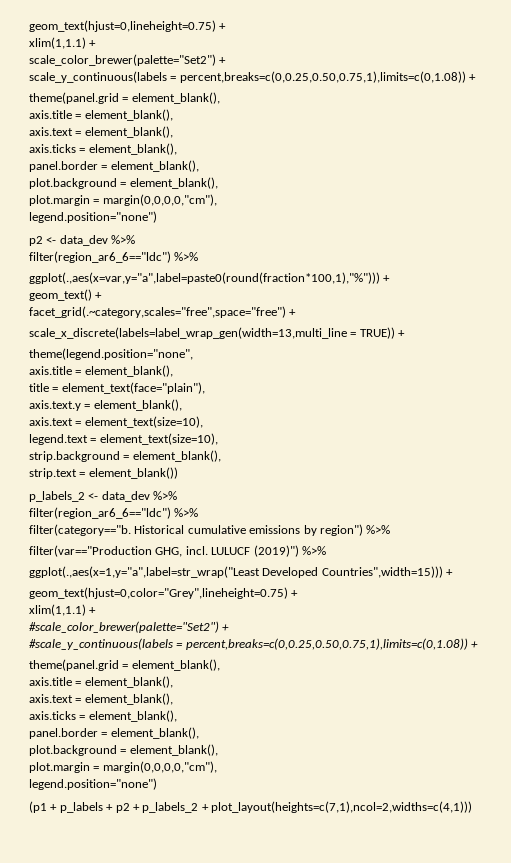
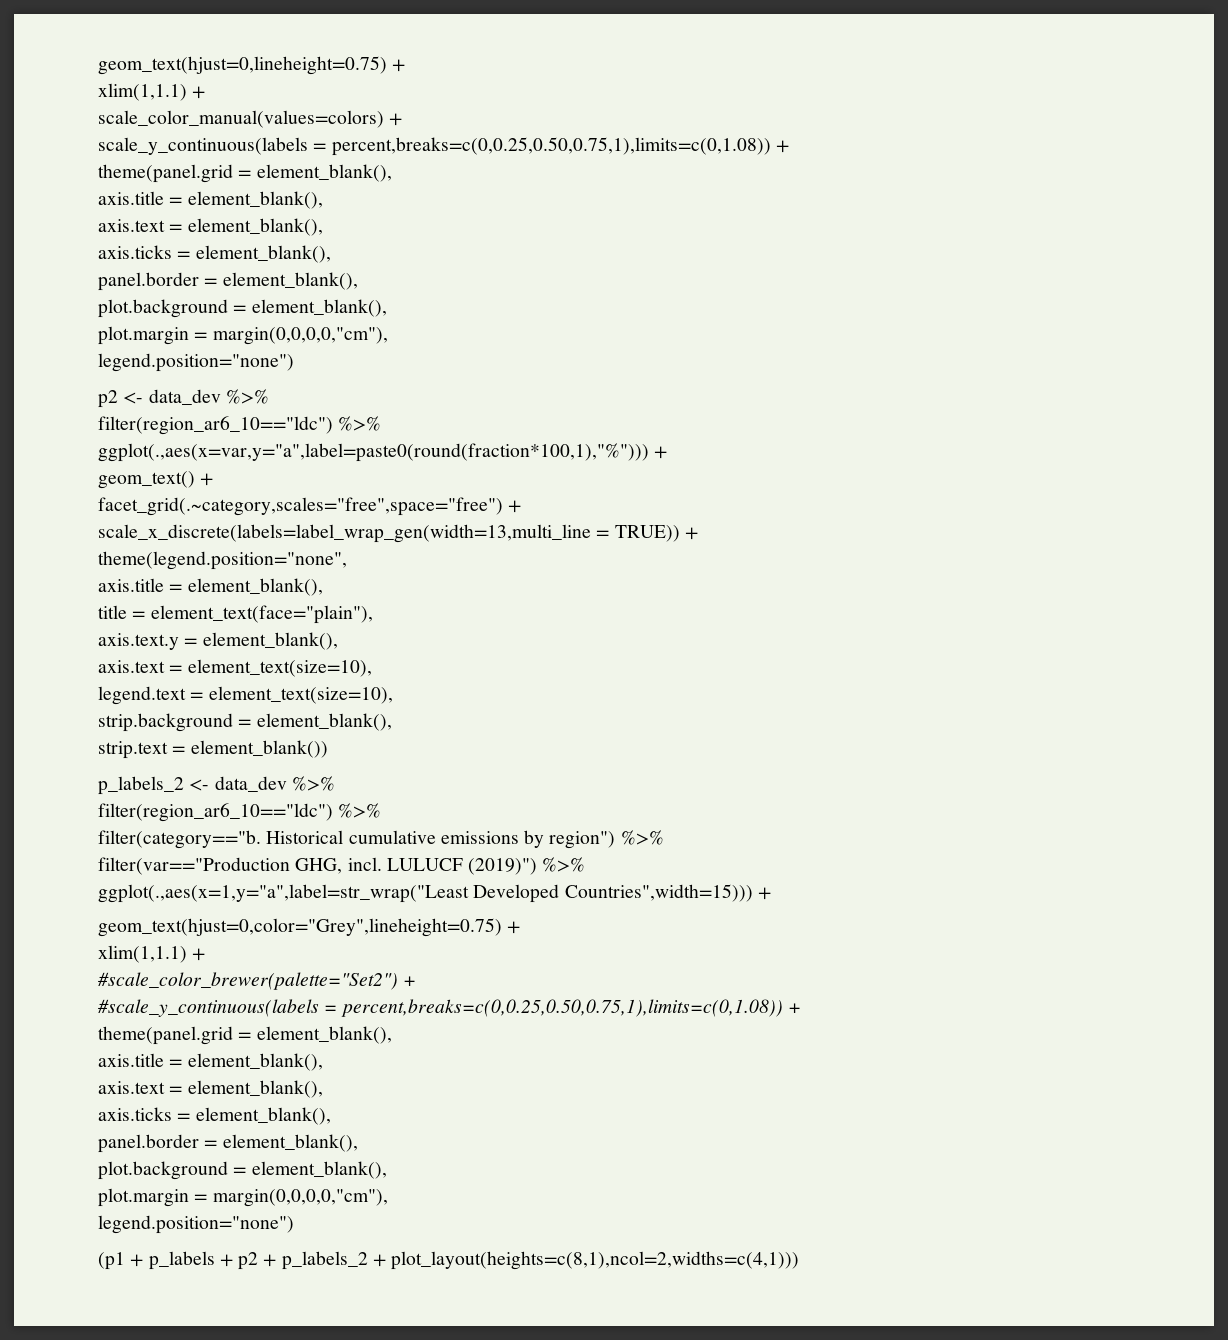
[29,54,216,66] scale_color_brewer(palette="Set2") -> [98,110,384,128] scale_color_manual(values=colors)
[29,251,171,263] filter(region_ar6_6=="ldc") -> [98,416,333,435] filter(region_ar6_10=="ldc")
[29,507,171,519] filter(region_ar6_6=="ldc") -> [98,803,333,822] filter(region_ar6_10=="ldc")
[211,801,472,813] plot_layout(heights=c(7,1),ncol=2,widths=c(4,1))) -> [391,1251,800,1270] plot_layout(heights=c(8,1),ncol=2,widths=c(4,1)))

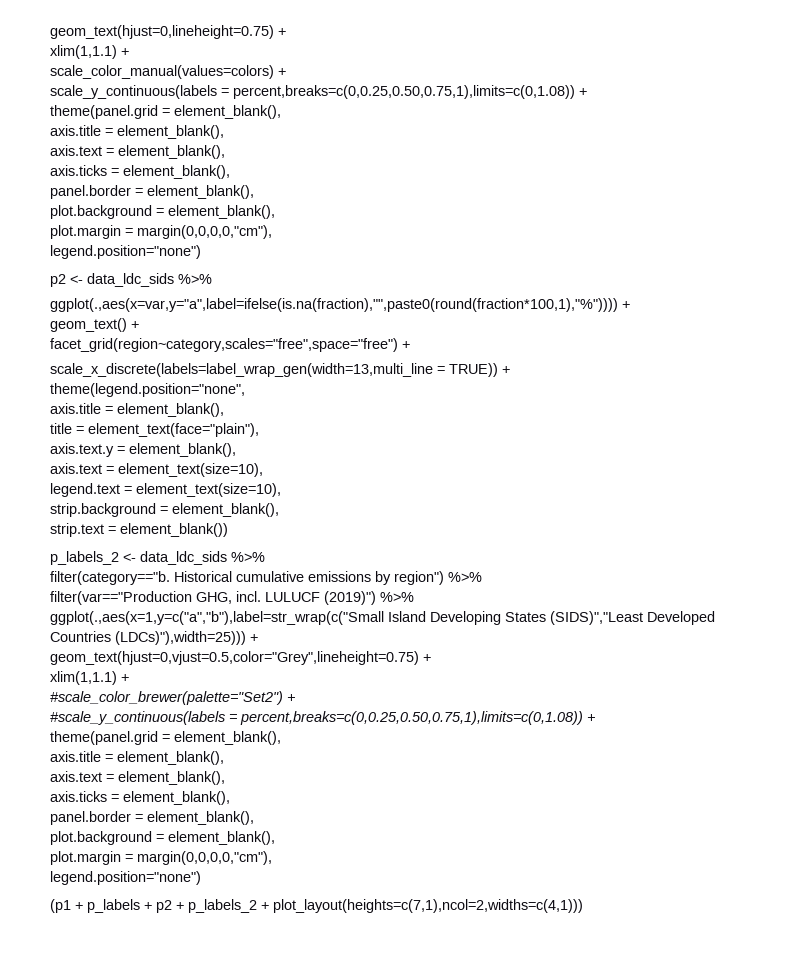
[148,389,269,405] [98,416,382,435] [98,443,649,462] data_dev %>% // filter(region_ar6_10=="ldc") %>% // ggplot(.,aes(x=var,y="a",label=paste0(round(fraction*100,1),"%"))) -> [87,273,212,287] [50,298,618,312] data_ldc_sids %>% // ggplot(.,aes(x=var,y="a",label=ifelse(is.na(fraction),"",paste0(round(fraction*100,1),"%"))))
[98,497,503,516] facet_grid(.~category,scales="free",space="free") -> [50,338,398,352] facet_grid(region~category,scales="free",space="free")
[214,776,335,792] [98,803,333,822] data_dev %>% // filter(region_ar6_10=="ldc") -> [140,551,227,565] data_ldc_sids
[98,884,771,903] [98,918,502,937] ggplot(.,aes(x=1,y="a",label=str_wrap("Least Developed Countries",width=15))) + // geom_text(hjust=0,color="Grey",lineheight=0.75) -> [50,611,715,625] [50,631,258,645] [50,651,419,665] ggplot(.,aes(x=1,y=c("a","b"),label=str_wrap(c("Small Island Developing States (SIDS)","Least Developed Countries (LDCs)"),width=25))) + // geom_text(hjust=0,vjust=0.5,color="Grey",lineheight=0.75)
[391,1251,800,1270] plot_layout(heights=c(8,1),ncol=2,widths=c(4,1))) -> [273,899,583,913] plot_layout(heights=c(7,1),ncol=2,widths=c(4,1)))

